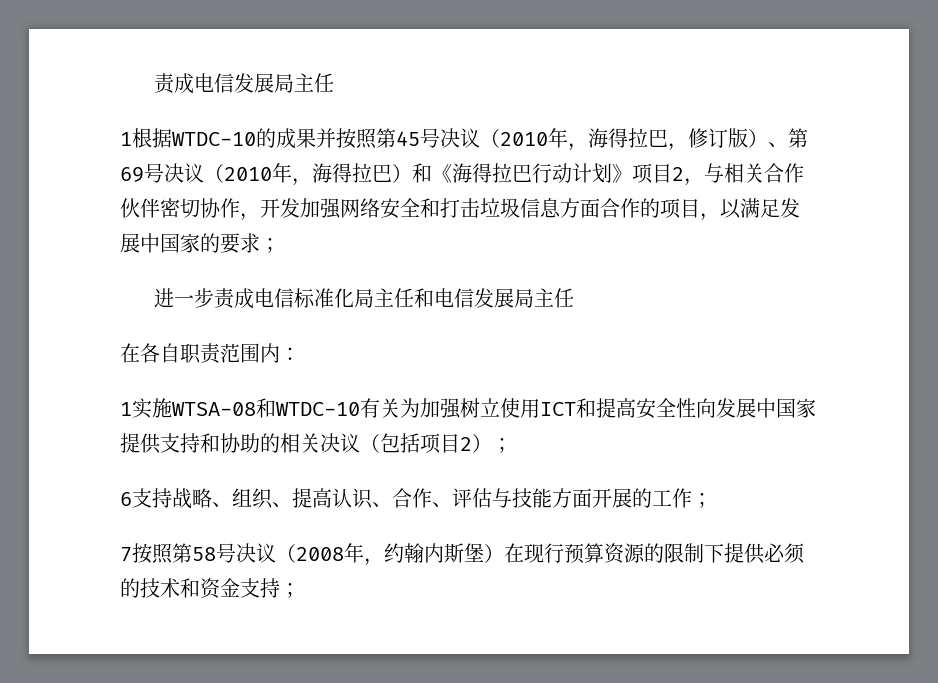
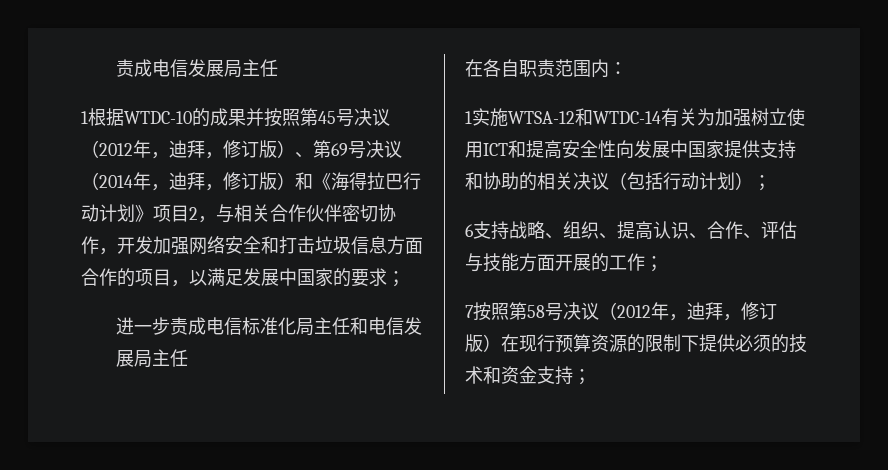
[500,128,668,151] 2010年，海得拉巴 -> [99,140,205,159] 2012年，迪拜
[224,163,392,186] 2010年，海得拉巴 -> [99,172,277,191] 2014年，迪拜，修订版
[172,398,360,418] WTSA-08和WTDC-10 -> [508,108,661,126] WTSA-12和WTDC-14
[420,433,472,454] 项目2 -> [663,172,735,190] 行动计划
[296,543,484,566] 2008年，约翰内斯堡 -> [617,302,777,321] [465,334,483,352] 2012年，迪拜，修订版

